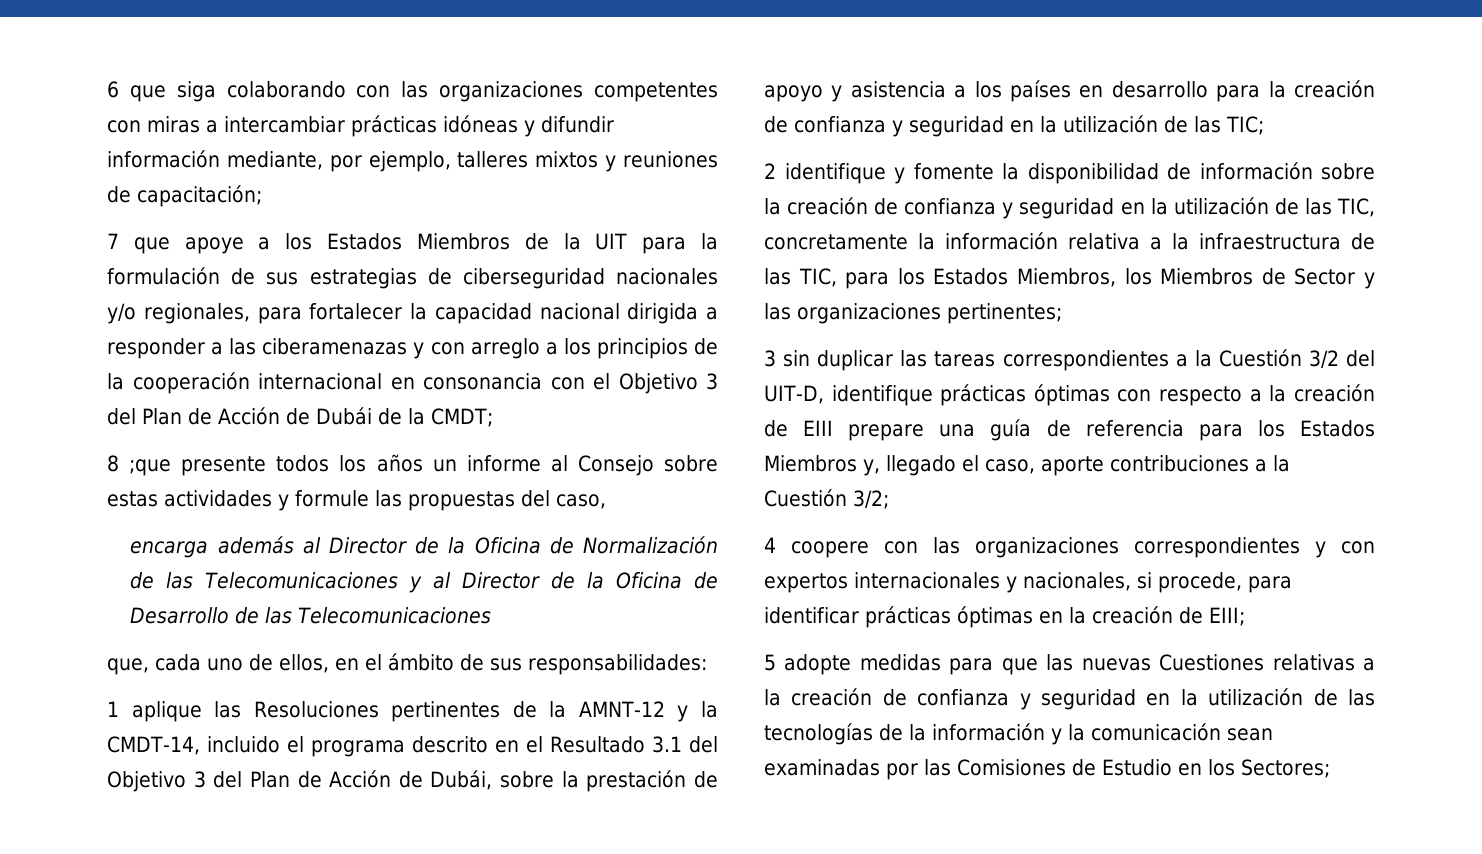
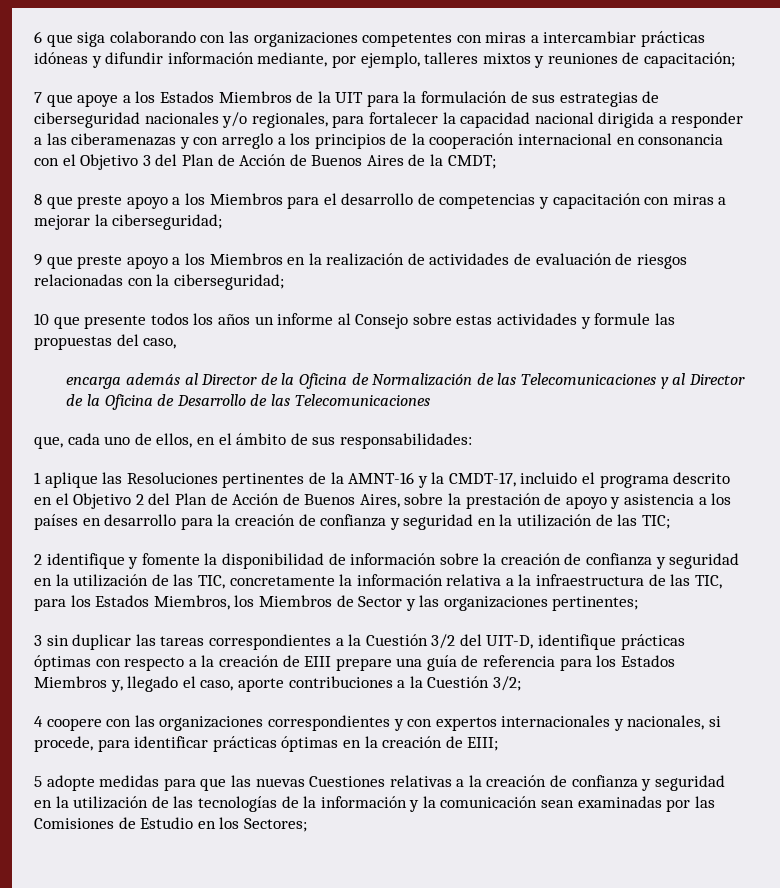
[316,407,372,425] Dubái -> [311,155,404,166] Buenos Aires
[129,459,172,476] ;que -> [46,193,727,209] [34,214,223,230] [34,253,687,269] [34,274,284,290] [34,313,80,329] que preste apoyo a los Miembros para el desarrollo de competencias y capacitación con miras a mejorar la ciberseguridad; // 9 que preste apoyo a los Miembros en la realización de actividades de evaluación de riesgos relacionadas con la ciberseguridad; // 10 que
[578,701,719,722] [107,736,200,755] AMNT-12 y la CMDT-14, -> [348,472,516,488] AMNT-16 y la CMDT-17,
[550,736,718,753] [107,770,493,792] Resultado 3.1 del Objetivo 3 del Plan de Acción de Dubái, -> [73,493,400,509] Objetivo 2 del Plan de Acción de Buenos Aires,

